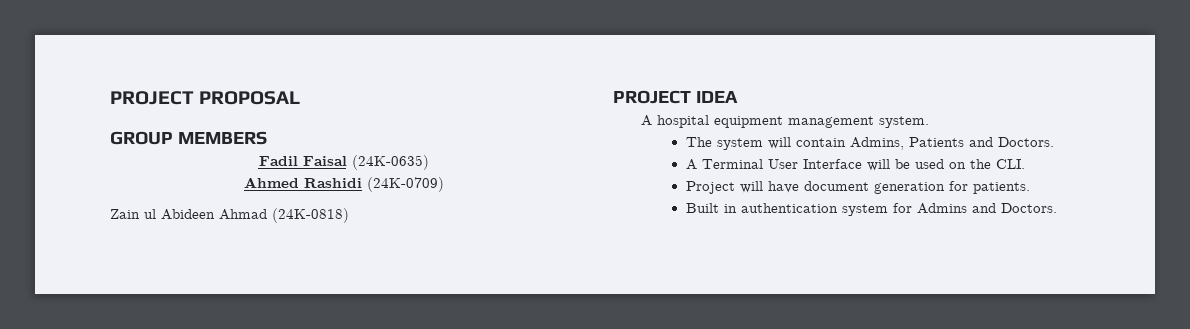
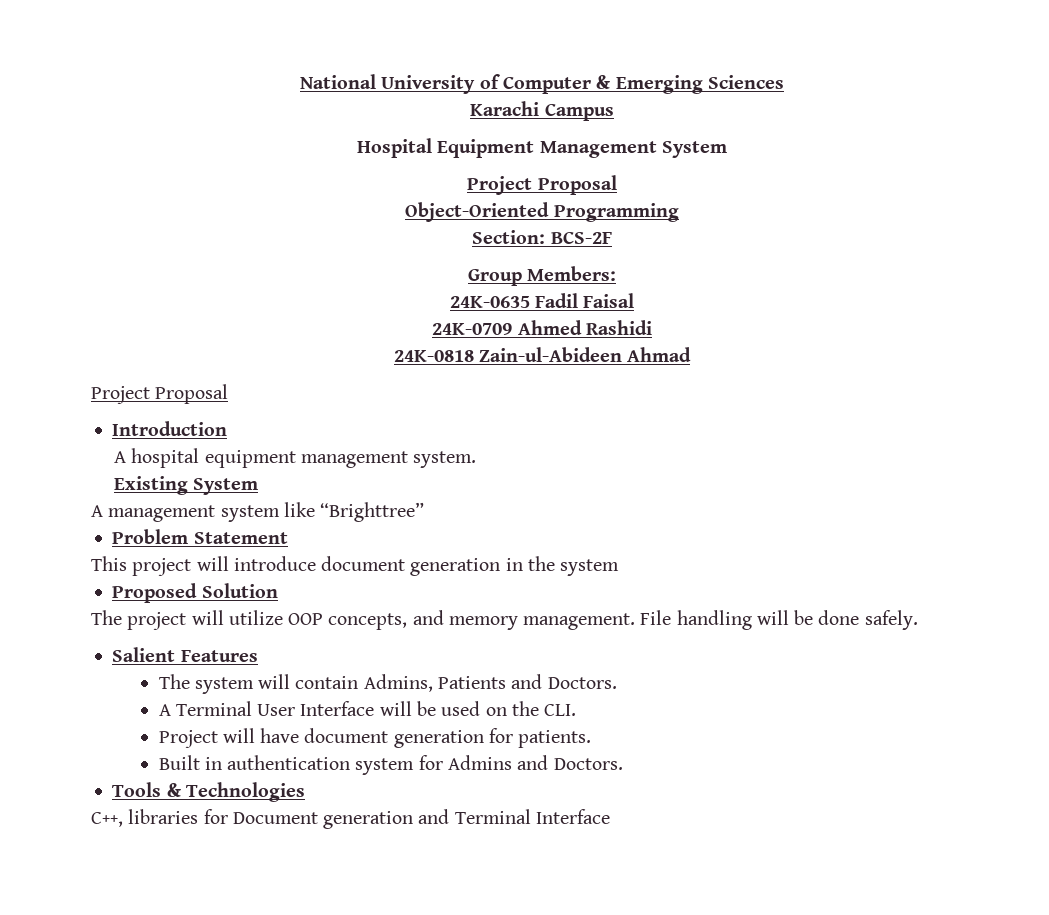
[110,91,301,105] [110,131,267,145] PROJECT PROPOSAL // GROUP MEMBERS // -> [300,74,784,94] [470,101,614,121] [357,138,727,158] [467,175,617,195] [405,202,679,222] [472,230,612,244] [467,266,617,286] [449,296,530,308] National University of Computer & Emerging Sciences // Karachi Campus // Hospital Equipment Management System // Project Proposal // Object-Oriented Programming // Section: BCS-2F // Group Members: // 24K-0635
[351,155,429,170] (24K-0635) // -> [432,323,513,335] // 24K-0709
[366,177,444,192] [110,208,349,223] [613,90,738,104] (24K-0709) // Zain ul Abideen Ahmad (24K-0818) // PROJECT IDEA -> [393,347,692,362] [91,384,229,404] [112,421,228,436] // 24K-0818 Zain-ul-Abideen Ahmad // Project Proposal // Introduction
(930, 122) none -> [114,476,259,495] [91,502,425,522] [112,529,288,544] [91,556,620,576] [112,583,278,603] [91,610,918,630] [112,647,258,662] // Existing System // A management system like “Brighttree” // Problem Statement // This project will introduce document generation in the system // Proposed Solution // The project will utilize OOP concepts, and memory management. File handling will be done safely. // Salient Features
(1057, 208) none -> [112,782,305,802] [91,809,610,829] // Tools & Technologies // C++, libraries for Document generation and Terminal Interface

